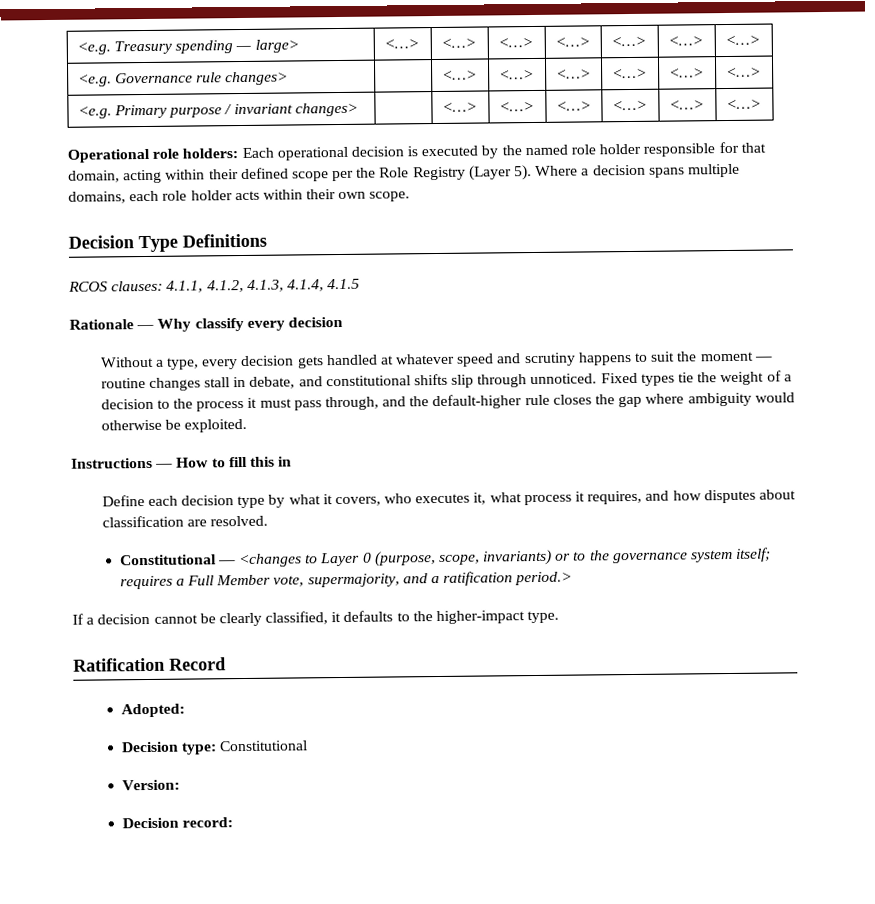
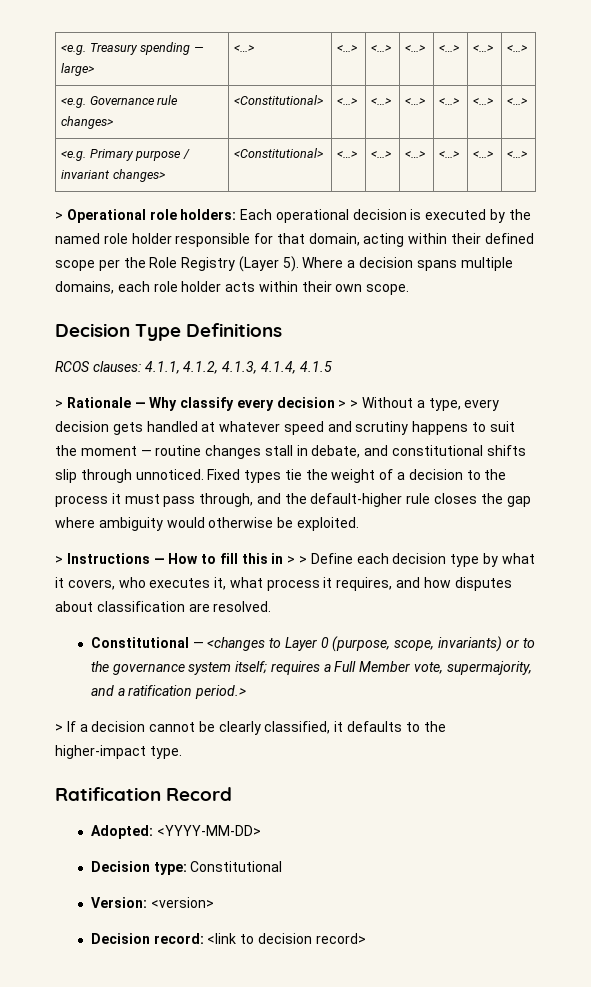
(289, 78) none -> [234,95,324,105] <Constitutional>
[441,102,477,112] [498,101,534,112] [555,101,591,111] [611,100,647,111] [668,100,704,110] [725,99,761,110] | <…> | <…> | <…> | <…> | <…> | <…> // -> [234,148,324,158] [337,151,358,158] [371,151,392,158] [405,151,426,158] [439,151,460,158] [473,151,494,158] [507,151,528,158] [55,212,63,220] <Constitutional> | <…> | <…> | <…> | <…> | <…> | <…> // >
(361, 284) none -> [55,400,63,408] >
(343, 322) // -> [338,400,359,408] > >
(247, 425) none -> [55,556,63,564] >
(293, 461) // -> [287,556,308,564] > >
(573, 578) none -> [55,724,63,732] >
(185, 710) none -> [156,825,261,836] <YYYY-MM-DD>
(180, 785) none -> [150,897,214,908] <version>
(233, 822) none -> [207,933,366,944] <link to decision record>

